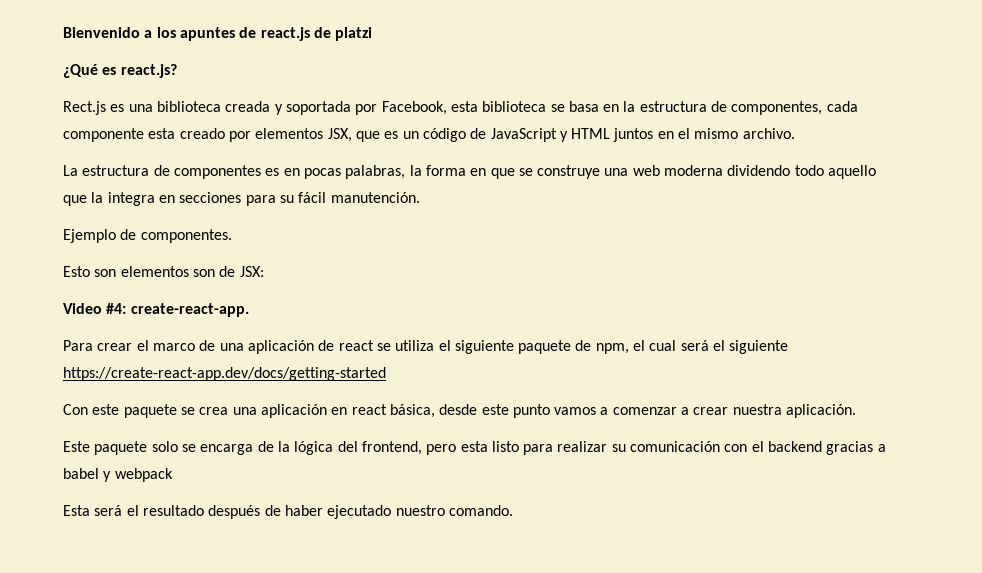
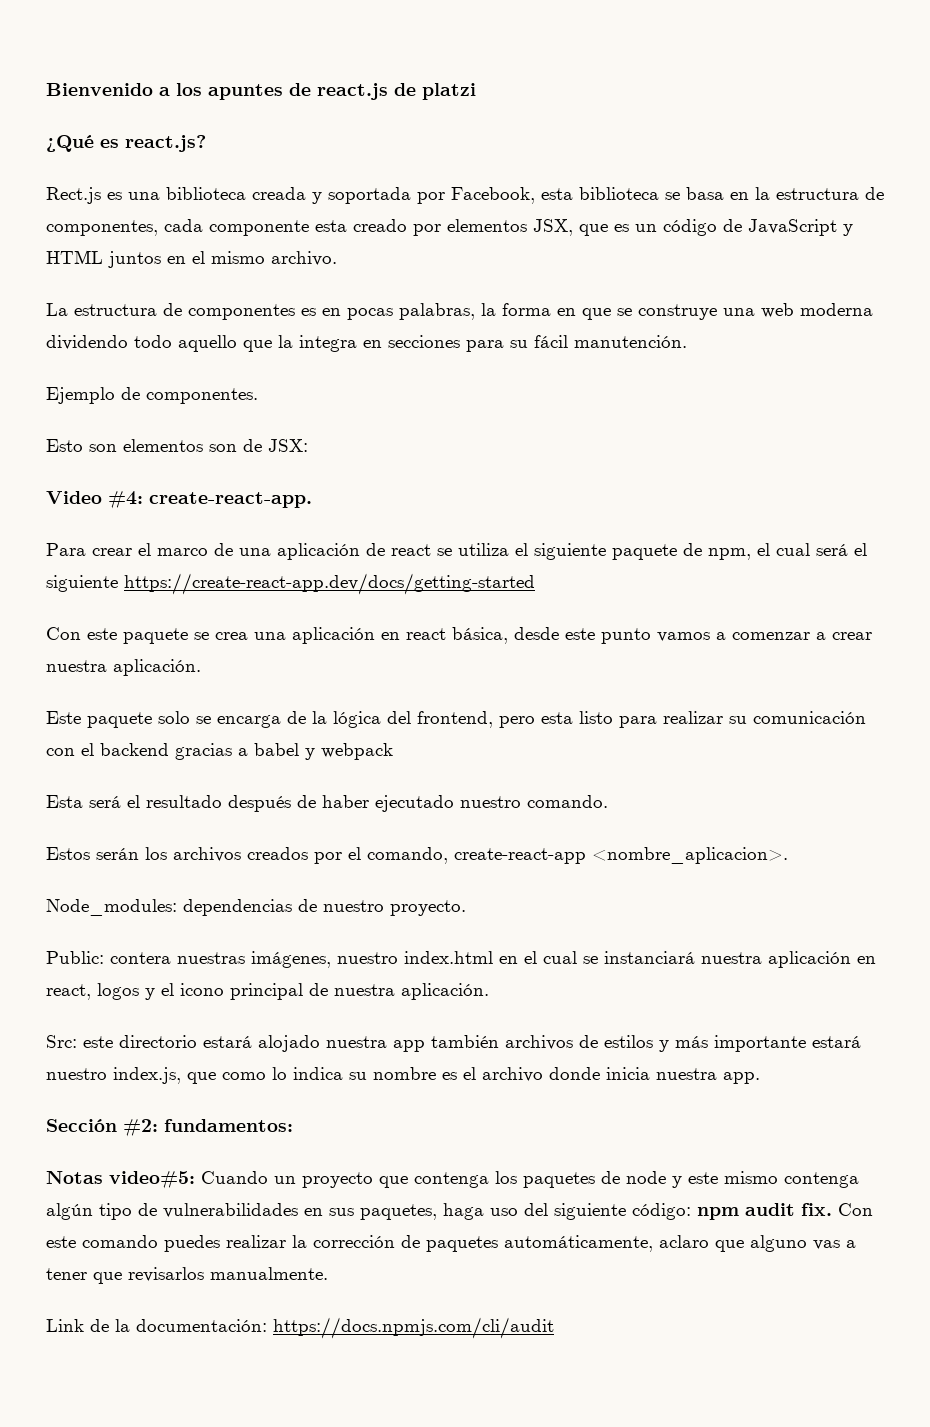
(513, 510) none -> [46,847,788,864] [46,899,466,916] [46,951,876,968] [46,983,489,1000] [46,1035,861,1052] [46,1067,760,1084] [46,1119,293,1137] [46,1171,859,1189] [46,1203,873,1220] [46,1235,856,1252] [46,1267,328,1284] [46,1317,554,1339] // Estos serán los archivos creados por el comando, create-react-app <nombre_aplicacion>. // Node_modules: dependencias de nuestro proyecto. // Public: contera nuestras imágenes, nuestro index.html en el cual se instanciará nuestra aplicación en react, logos y el icono principal de nuestra aplicación. // Src: este directorio estará alojado nuestra app también archivos de estilos y más importante estará nuestro index.js, que como lo indica su nombre es el archivo donde inicia nuestra app. // Sección #2: fundamentos: // Notas video#5: Cuando un proyecto que contenga los paquetes de node y este mismo contenga algún tipo de vulnerabilidades en sus paquetes, haga uso del siguiente código: npm audit fix. Con este comando puedes realizar la corrección de paquetes automáticamente, aclaro que alguno vas a tener que revisarlos manualmente. // Link de la documentación: https://docs.npmjs.com/cli/audit

